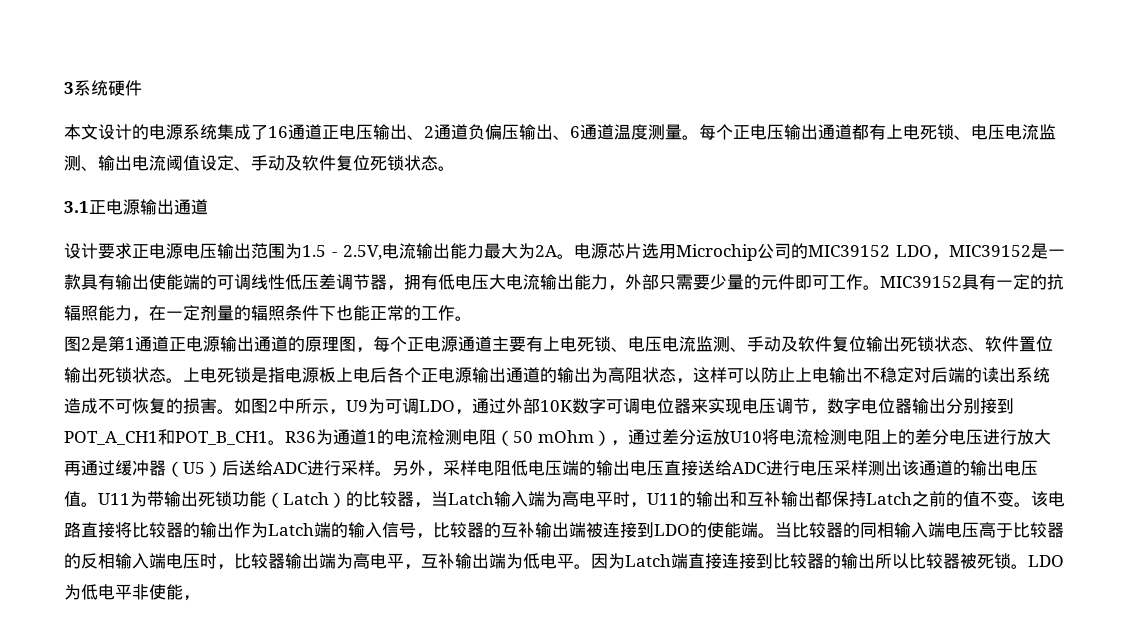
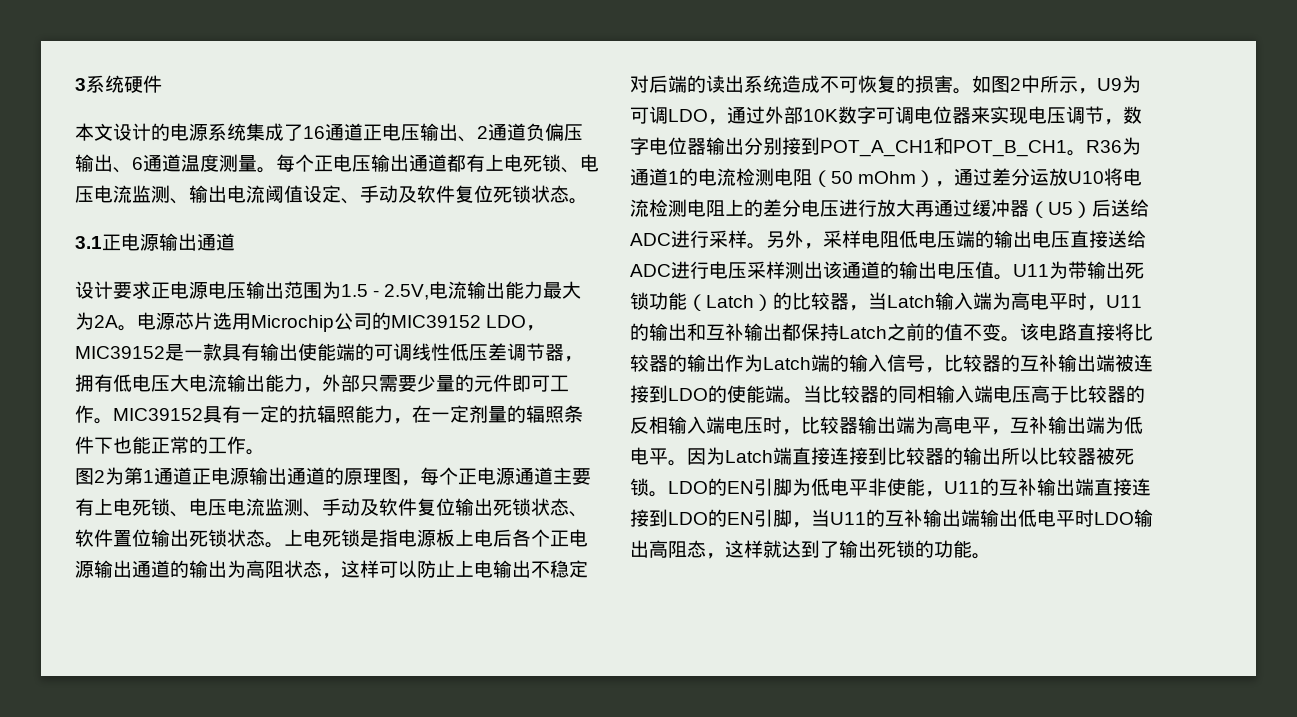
[91,336,108,352] 是 -> [105,467,124,485] 为
(1064, 561) none -> [708,478,792,496] 的EN引脚
(200, 598) none -> [944,478,1151,496] [630,509,1153,528] [630,540,991,559] U11的互补输出端直接连接到LDO的EN引脚，当U11的互补输出端输出低电平时LDO输出高阻态，这样就达到了输出死锁的功能。

